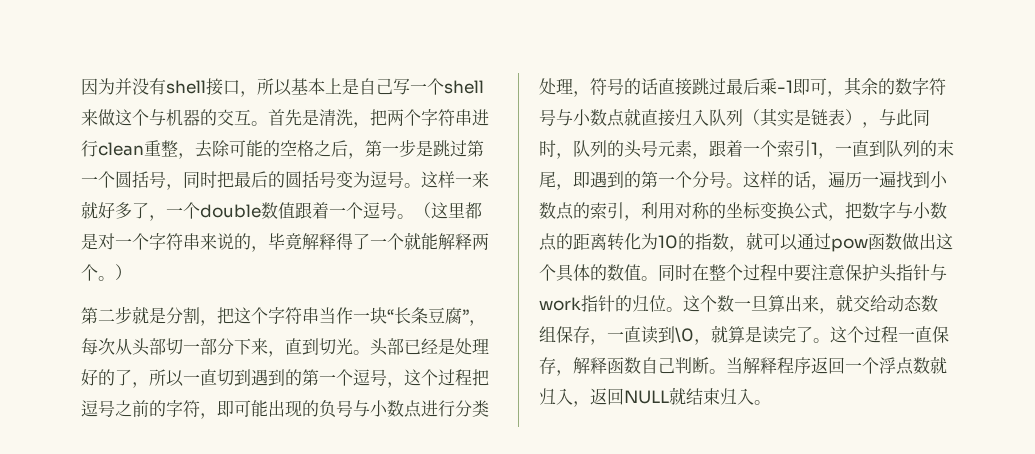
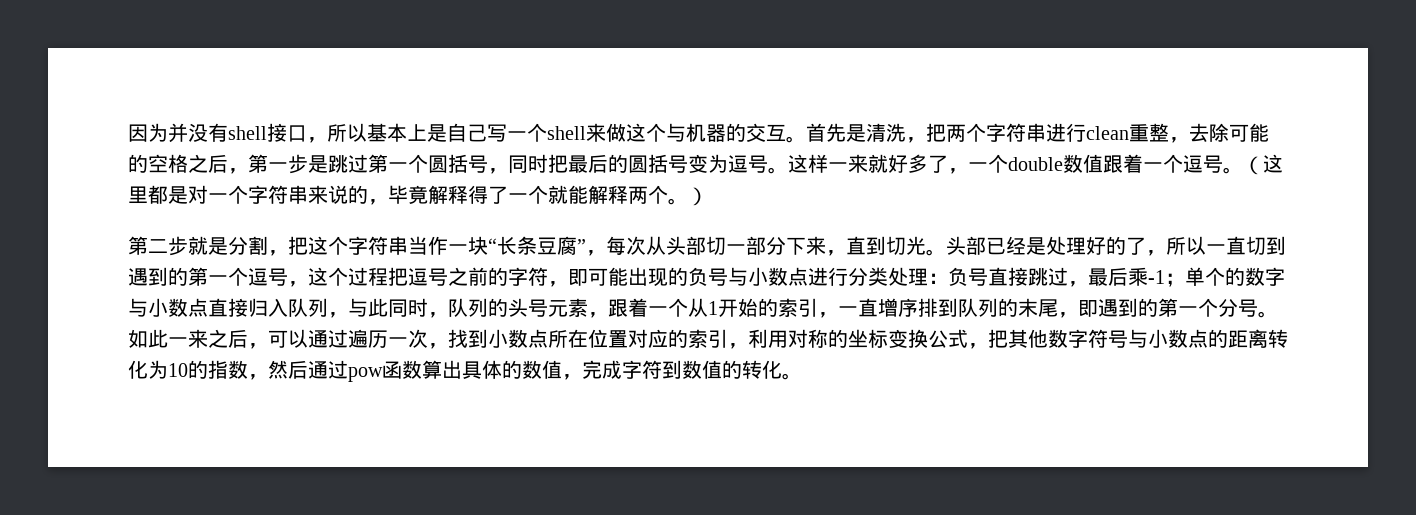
[573,78,658,97] ，符号的话 -> [928,267,988,286] ：负号
(726, 86) none -> [1068,281,1088,287] ，
[793,77,946,97] [539,108,641,127] 即可，其余的数字符号与小数点就 -> [1165,267,1285,287] [128,298,208,317] ；单个的数字与小数点
[743,108,862,127] （其实是链表） -> (328, 307) none
[777,140,869,159] 索引1，一直 -> [688,298,938,318] 从1开始的索引，一直增序排
[743,171,948,190] [539,202,574,220] 这样的话，遍历一遍找到小数点 -> [128,329,668,349] 如此一来之后，可以通过遍历一次，找到小数点所在位置对应
[862,202,896,219] 数字 -> [1008,329,1128,348] 其他数字符号
[746,232,798,251] 就可以 -> [268,360,308,379] 然后
[902,233,953,250] [539,264,556,281] 做出这个 -> [422,360,462,379] 算出
[641,264,947,282] [539,294,938,314] [539,325,949,345] [539,356,947,376] [539,387,754,407] 。同时在整个过程中要注意保护头指针与work指针的归位。这个数一旦算出来，就交给动态数组保存，一直读到\0，就算是读完了。这个过程一直保存，解释函数自己判断。当解释程序返回一个浮点数就归入，返回NULL就结束归入 -> [562,360,782,380] ，完成字符到数值的转化

